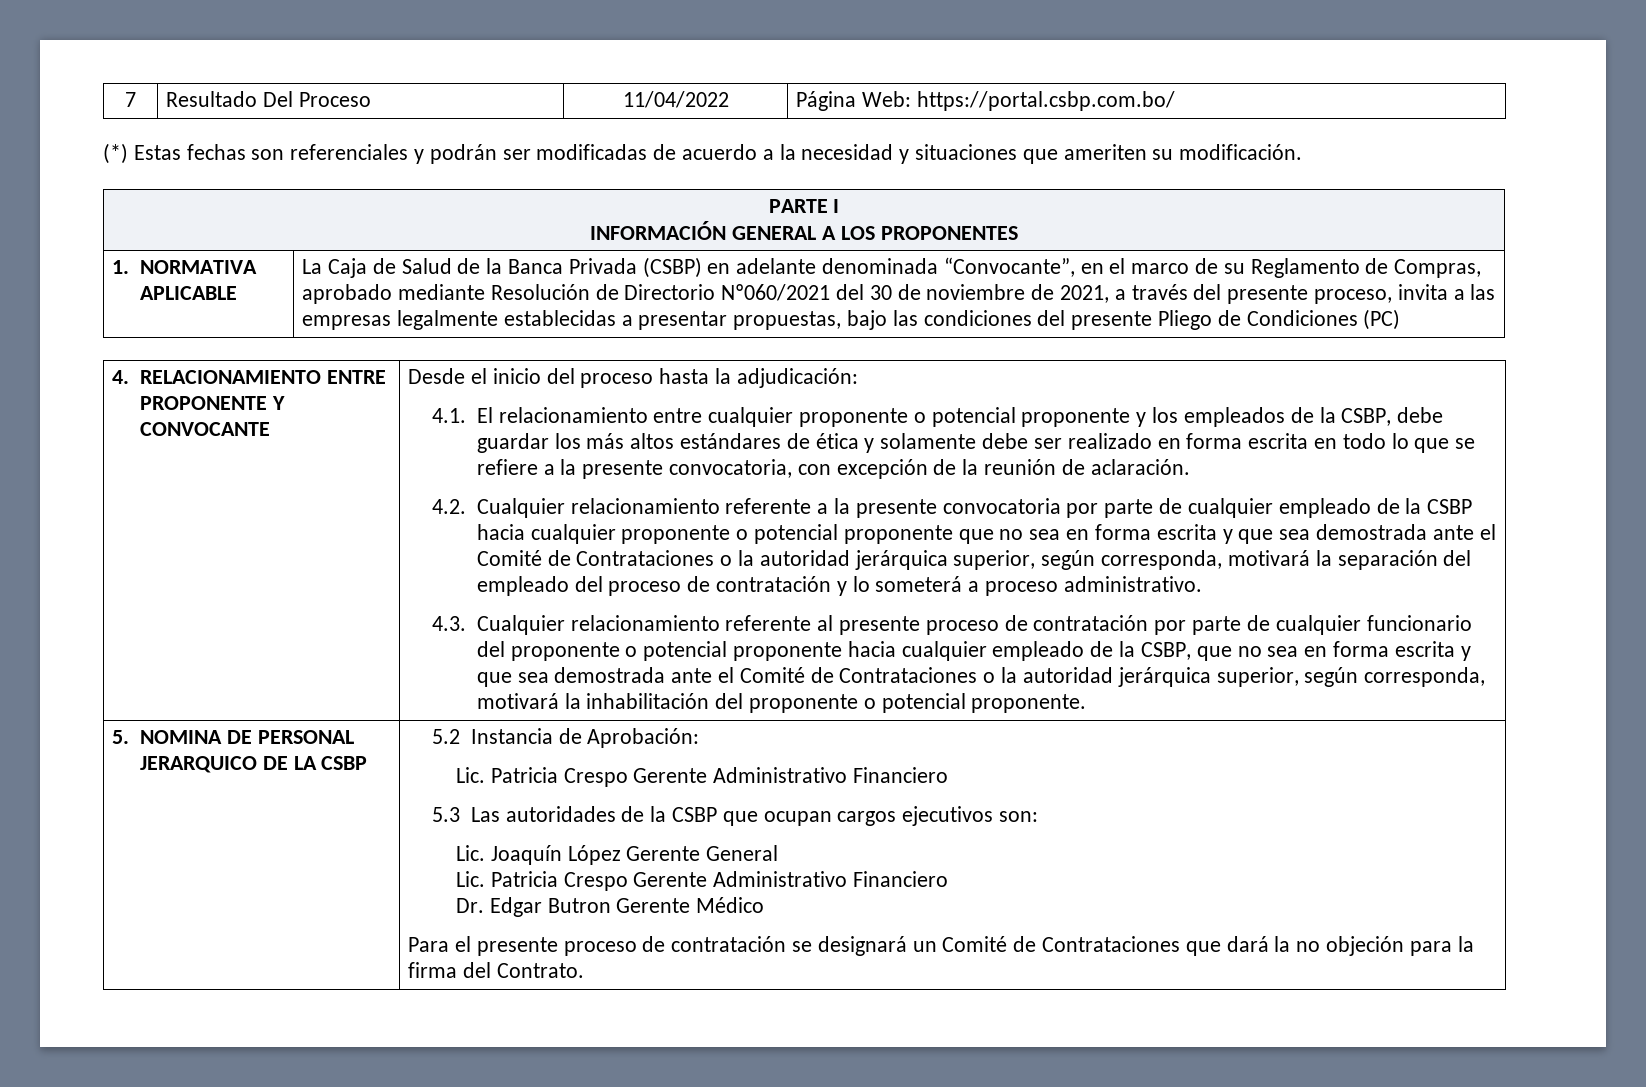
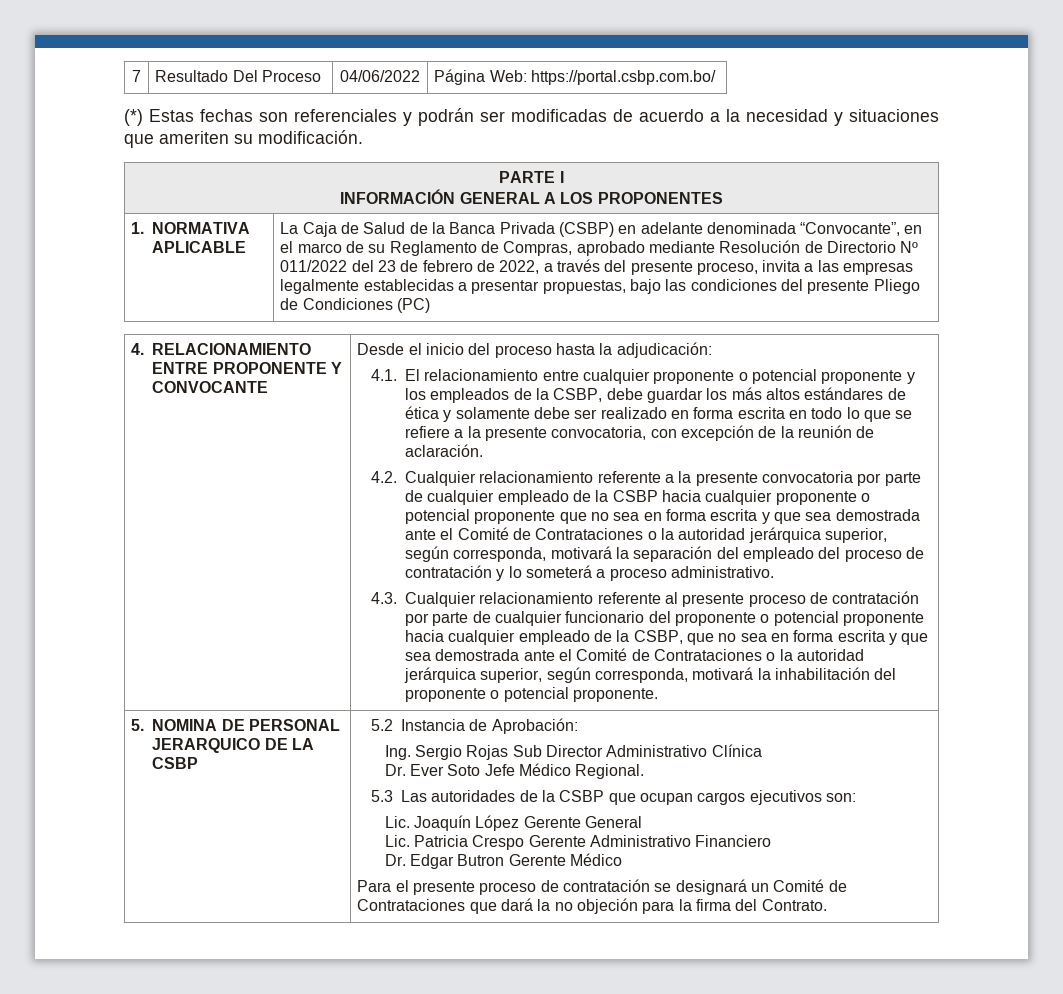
[622,91,729,108] 11/04/2022 -> [340,70,420,82] 04/06/2022
[721,284,1110,303] Nº060/2021 del 30 de noviembre de 2021, -> [900,241,919,253] [280,260,540,274] Nº 011/2022 del 23 de febrero de 2022,
[456,767,949,787] Lic. Patricia Crespo Gerente Administrativo Financiero -> [384,744,762,760] [384,763,645,779] Ing. Sergio Rojas Sub Director Administrativo Clínica // Dr. Ever Soto Jefe Médico Regional.

